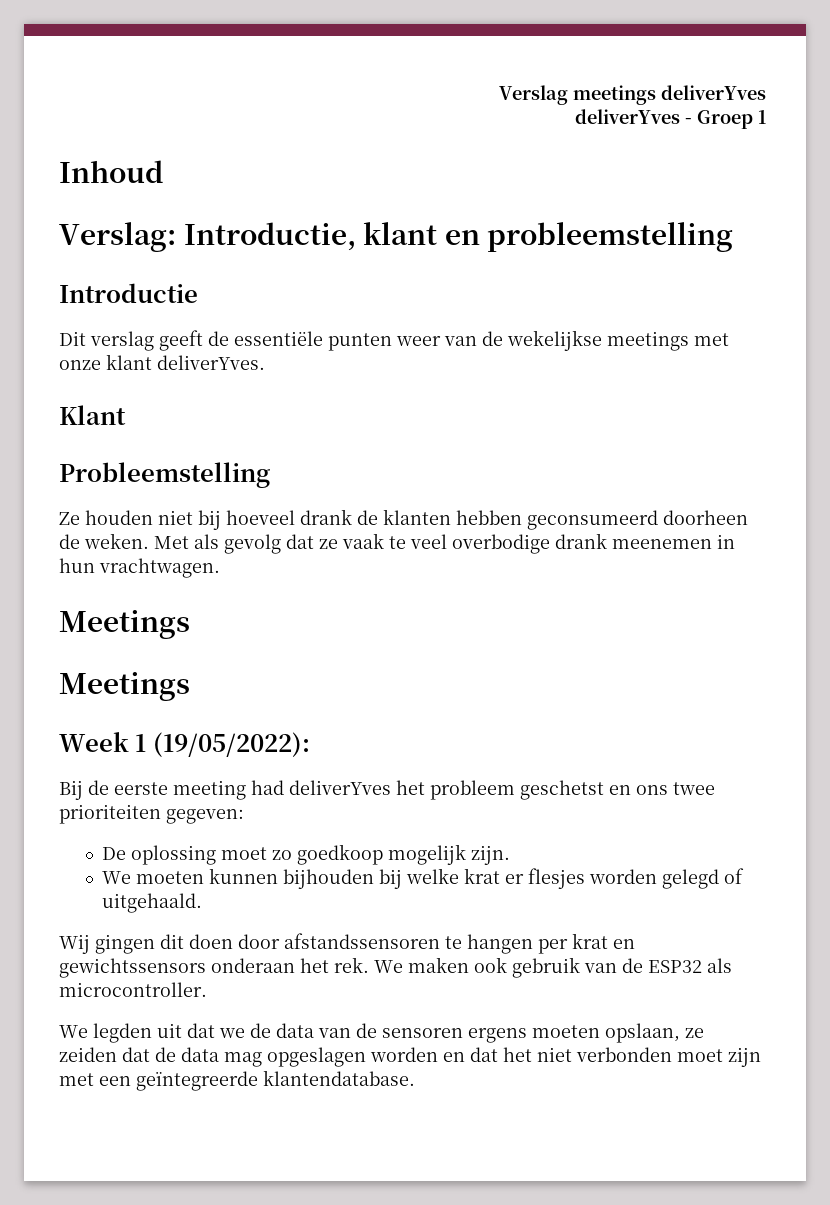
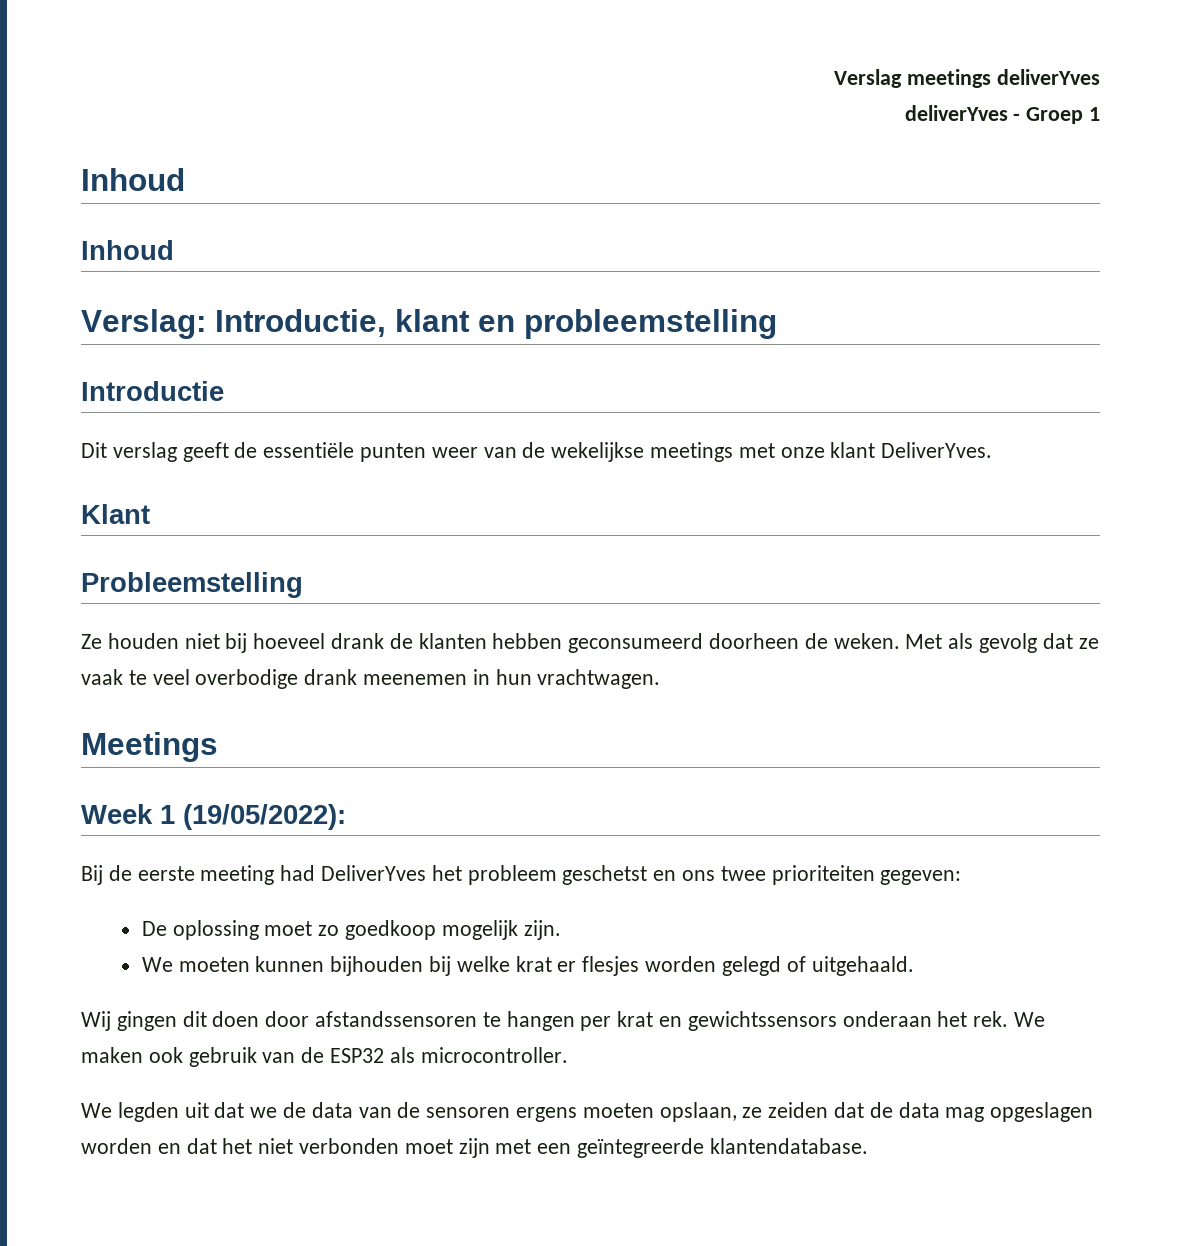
(163, 171) none -> [81,240,174,260] // Inhoud
[157,355,265,370] deliverYves. -> [881,442,993,458] DeliverYves.
[59,672,190,701] // Meetings -> (218, 747) none
[289,780,391,795] deliverYves -> [321,865,427,881] DeliverYves

